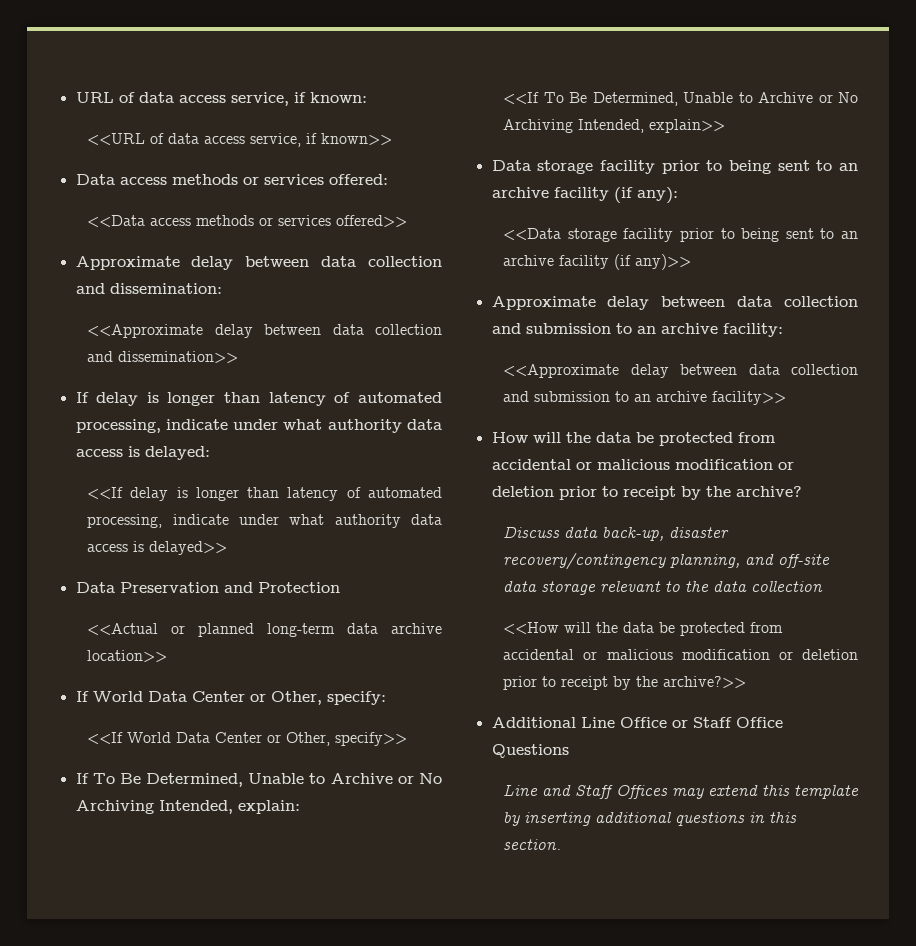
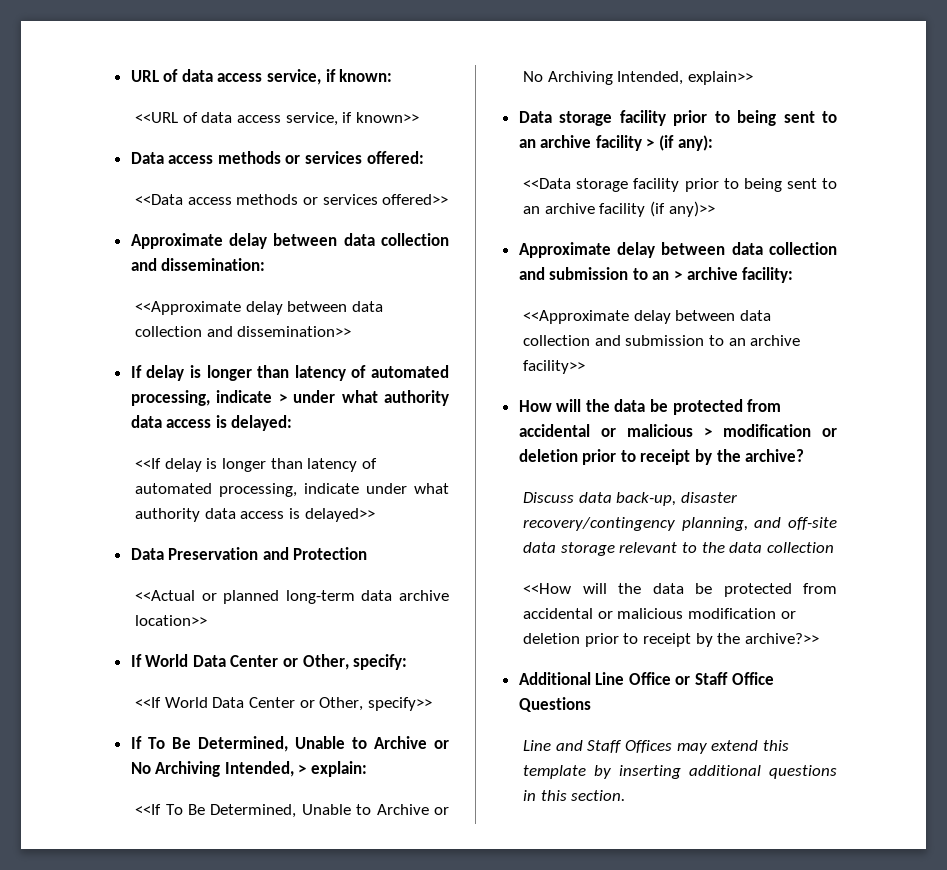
(228, 424) none -> [278,393,287,403] >
(233, 807) none -> [298,764,307,774] >
(609, 194) none -> [646,138,655,148] >
(656, 330) none -> [674,270,683,280] >
(670, 464) none -> [703,427,712,437] >

